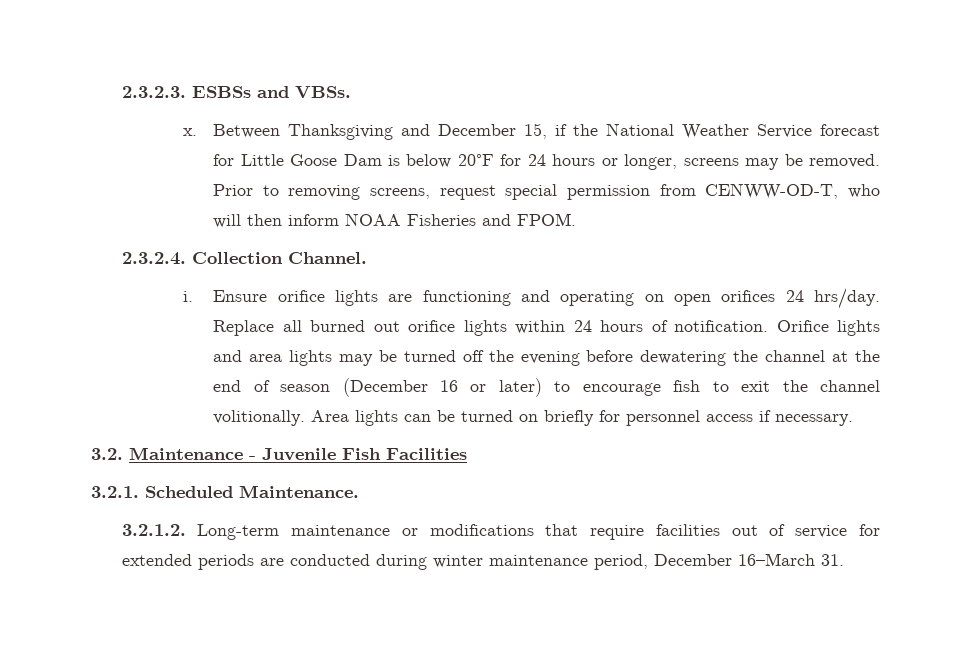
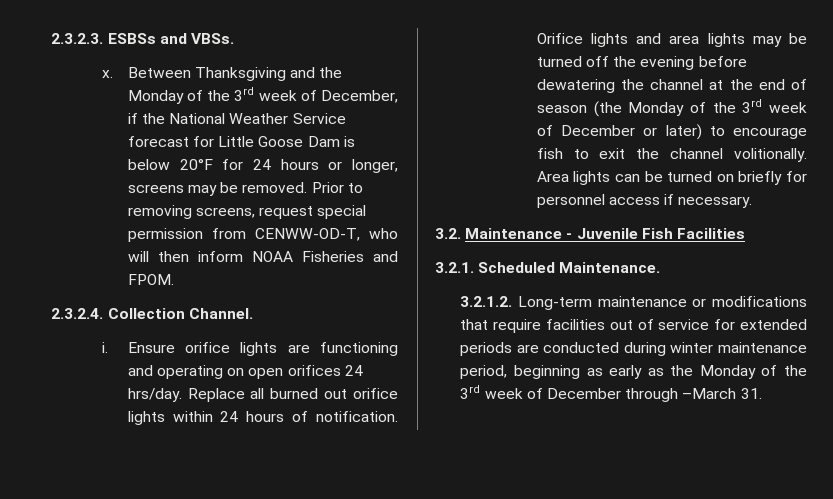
[438,123,548,139] December 15, -> [319,67,343,78] [127,87,398,104] the Monday of the 3rd week of December,
[342,378,458,397] (December 16 -> [593,99,807,117] [536,125,636,136] (the Monday of the 3rd week of December
[653,553,815,566] December 16–March -> [514,365,807,379] [460,385,737,402] beginning as early as the Monday of the 3rd week of December through –March

